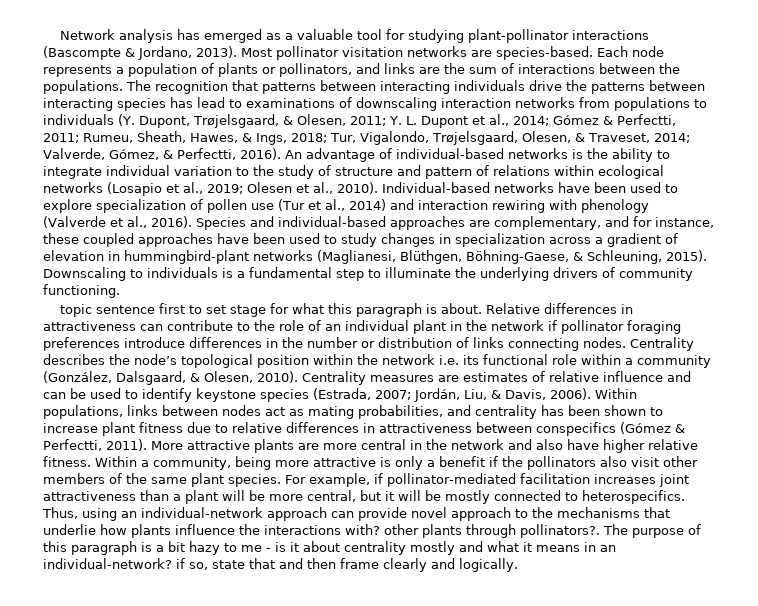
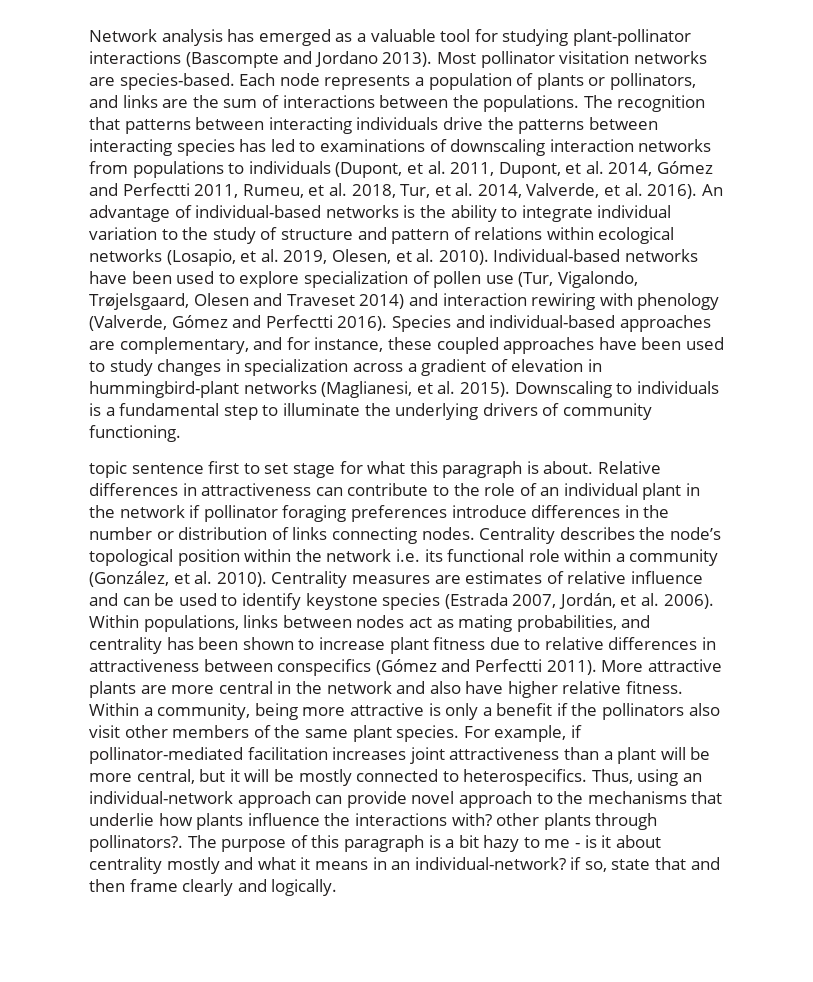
[125,46,192,60] & Jordano, -> [283,51,378,67] and Jordano
[197,97,225,108] lead -> [270,139,295,152] led
[118,114,676,128] [43,131,690,145] [43,148,236,160] (Y. Dupont, Trøjelsgaard, & Olesen, 2011; Y. L. Dupont et al., 2014; Gómez & Perfectti, 2011; Rumeu, Sheath, Hawes, & Ings, 2018; Tur, Vigalondo, Trøjelsgaard, Olesen, & Traveset, 2014; Valverde, Gómez, & Perfectti, -> [335,161,714,178] [89,183,643,198] (Dupont, et al. 2011, Dupont, et al. 2014, Gómez and Perfectti 2011, Rumeu, et al. 2018, Tur, et al. 2014, Valverde, et al.
[107,182,333,196] (Losapio et al., 2019; Olesen et al., -> [166,249,435,266] (Losapio, et al. 2019, Olesen, et al.
[278,199,345,211] (Tur et al., -> [518,271,638,288] [89,293,355,310] (Tur, Vigalondo, Trøjelsgaard, Olesen and Traveset
[43,216,147,228] (Valverde et al., -> [89,315,333,331] (Valverde, Gómez and Perfectti
[400,250,662,264] Blüthgen, Böhning‐Gaese, & Schleuning, -> [416,381,456,394] et al.
[116,371,253,385] Dalsgaard, & Olesen, -> [173,571,213,584] et al.
[313,388,546,402] (Estrada, 2007; Jordán, Liu, & Davis, -> [444,593,660,609] (Estrada 2007, Jordán, et al.
[675,424,685,433] [43,439,102,451] & Perfectti, -> [441,659,542,672] and Perfectti

